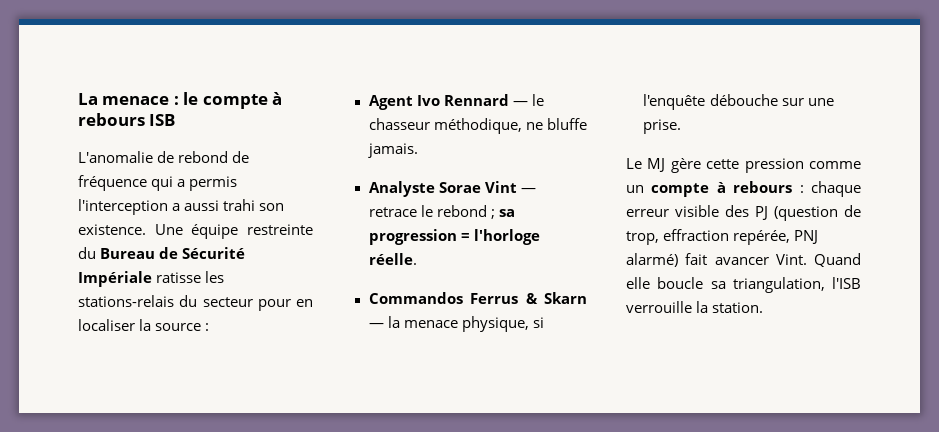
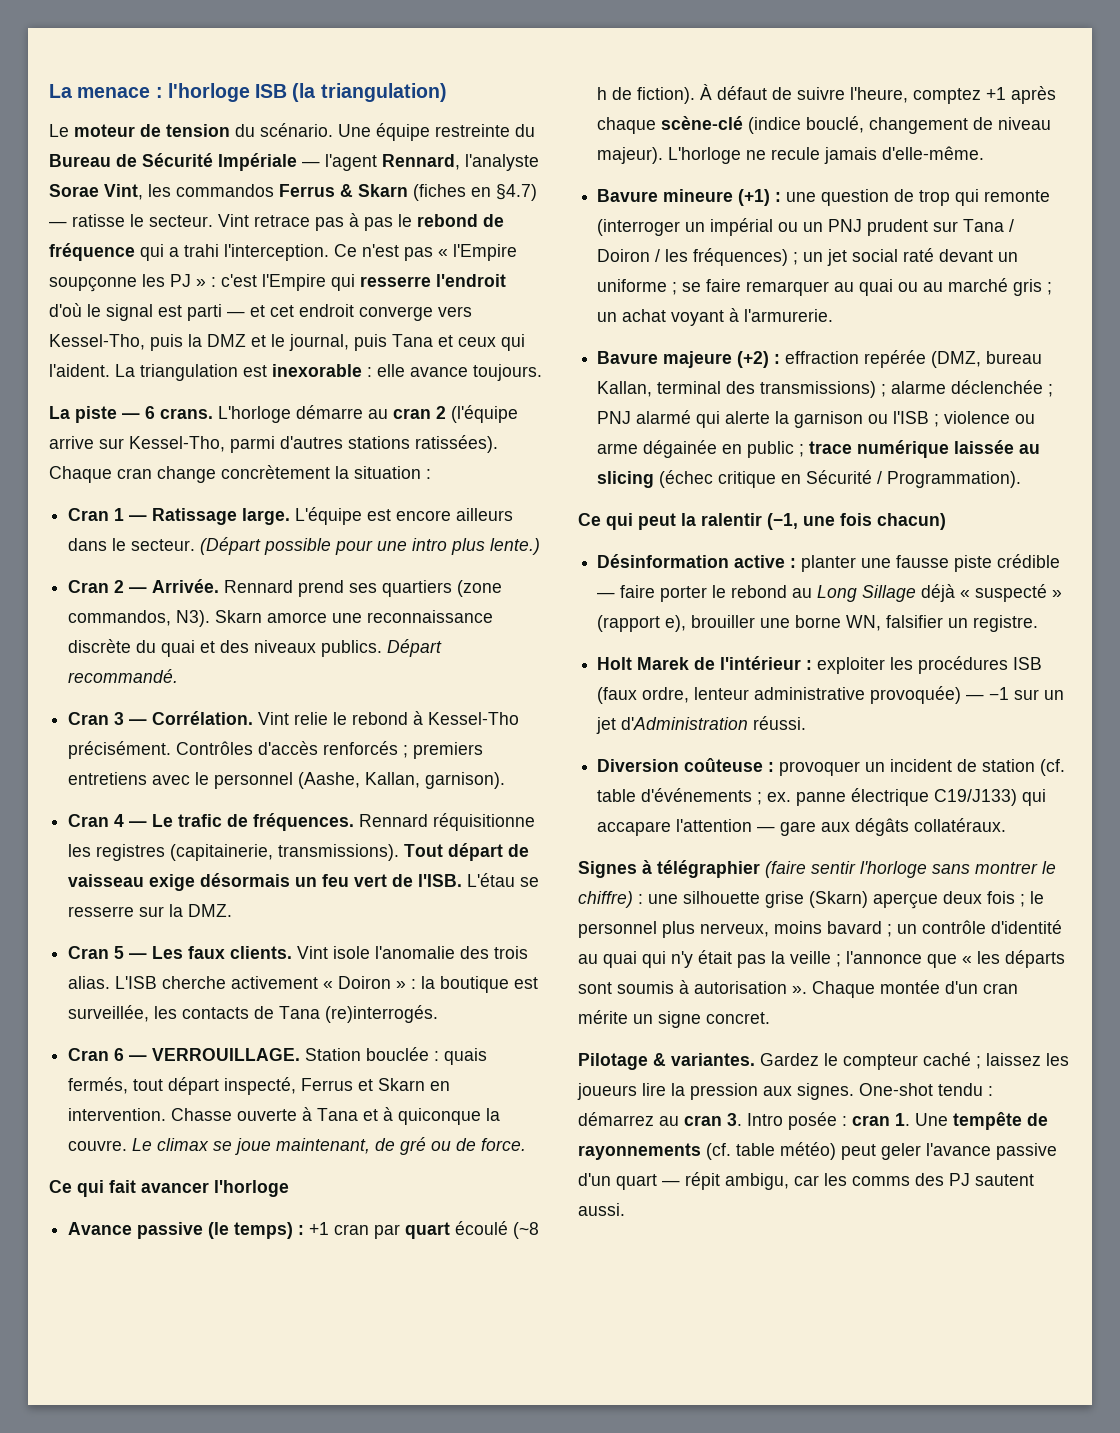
[183,92,283,109] [78,113,176,126] [78,151,250,163] [78,175,238,191] [78,199,285,215] [78,224,146,235] le compte à rebours ISB // L'anomalie de rebond de fréquence qui a permis l'interception a aussi trahi son existence. -> [167,83,447,102] [49,123,333,137] l'horloge ISB (la triangulation) // Le moteur de tension du scénario.
[156,271,225,283] [78,295,313,311] [78,319,210,331] [368,94,544,110] [368,118,587,134] [367,143,418,158] [368,181,536,197] [368,205,515,219] [368,229,540,245] [368,253,417,265] [368,292,587,304] [368,316,544,332] [642,94,834,110] [642,119,681,134] [626,158,861,173] [626,181,861,197] [626,205,861,221] [626,229,819,245] [626,253,861,267] [626,277,861,293] [626,301,764,313] ratisse les stations-relais du secteur pour en localiser la source : // Agent Ivo Rennard — le chasseur méthodique, ne bluffe jamais. // Analyste Sorae Vint — retrace le rebond ; sa progression = l'horloge réelle. // Commandos Ferrus & Skarn — la menace physique, si l'enquête débouche sur une prise. // Le MJ gère cette pression comme un compte à rebours : chaque erreur visible des PJ (question de trop, effraction repérée, PNJ alarmé) fait avancer Vint. Quand elle boucle sa triangulation, l'ISB verrouille la station. -> [302,154,539,171] [49,184,537,201] [49,213,504,231] [49,243,517,261] [49,274,506,292] [49,303,472,321] [49,334,525,351] [49,364,542,381] [49,405,518,423] [49,435,498,453] [49,465,431,483] [68,507,514,525] [68,537,541,555] [68,579,503,597] [68,610,494,627] [68,639,443,657] [68,669,179,683] [68,711,520,725] [68,741,484,759] [68,772,506,789] [68,813,536,831] [68,843,530,861] [68,873,540,891] [68,904,233,917] [68,946,529,959] [68,976,539,993] [68,1005,439,1023] [68,1047,488,1065] [68,1077,451,1095] [68,1107,501,1125] [68,1137,527,1155] [49,1180,289,1197] [68,1221,540,1239] [597,84,1057,104] [597,116,1052,134] [597,146,985,164] [597,189,1051,206] [597,218,1015,236] [597,248,1019,266] [597,278,1053,296] [597,308,834,326] [597,350,1043,368] [597,380,1054,398] [597,410,1036,428] [597,440,1041,458] [597,470,1022,488] [578,513,946,530] [597,554,1061,572] [597,584,1063,602] [597,615,1039,632] [597,656,1043,674] [597,686,1065,704] [596,716,807,734] [597,758,1066,776] [597,788,1047,806] [597,818,1007,836] [578,860,1056,878] [578,891,1044,909] [578,920,1062,938] [578,950,1065,968] [578,980,1018,998] [578,1010,770,1028] [578,1052,1069,1070] [577,1083,993,1100] [578,1112,1048,1130] [578,1142,1057,1160] [578,1172,1034,1190] [578,1203,625,1216] — l'agent Rennard, l'analyste Sorae Vint, les commandos Ferrus & Skarn (fiches en §4.7) — ratisse le secteur. Vint retrace pas à pas le rebond de fréquence qui a trahi l'interception. Ce n'est pas « l'Empire soupçonne les PJ » : c'est l'Empire qui resserre l'endroit d'où le signal est parti — et cet endroit converge vers Kessel-Tho, puis la DMZ et le journal, puis Tana et ceux qui l'aident. La triangulation est inexorable : elle avance toujours. // La piste — 6 crans. L'horloge démarre au cran 2 (l'équipe arrive sur Kessel-Tho, parmi d'autres stations ratissées). Chaque cran change concrètement la situation : // Cran 1 — Ratissage large. L'équipe est encore ailleurs dans le secteur. (Départ possible pour une intro plus lente.) // Cran 2 — Arrivée. Rennard prend ses quartiers (zone commandos, N3). Skarn amorce une reconnaissance discrète du quai et des niveaux publics. Départ recommandé. // Cran 3 — Corrélation. Vint relie le rebond à Kessel-Tho précisément. Contrôles d'accès renforcés ; premiers entretiens avec le personnel (Aashe, Kallan, garnison). // Cran 4 — Le trafic de fréquences. Rennard réquisitionne les registres (capitainerie, transmissions). Tout départ de vaisseau exige désormais un feu vert de l'ISB. L'étau se resserre sur la DMZ. // Cran 5 — Les faux clients. Vint isole l'anomalie des trois alias. L'ISB cherche activement « Doiron » : la boutique est surveillée, les contacts de Tana (re)interrogés. // Cran 6 — VERROUILLAGE. Station bouclée : quais fermés, tout départ inspecté, Ferrus et Skarn en intervention. Chasse ouverte à Tana et à quiconque la couvre. Le climax se joue maintenant, de gré ou de force. // Ce qui fait avancer l'horloge // Avance passive (le temps) : +1 cran par quart écoulé (~8 h de fiction). À défaut de suivre l'heure, comptez +1 après chaque scène-clé (indice bouclé, changement de niveau majeur). L'horloge ne recule jamais d'elle-même. // Bavure mineure (+1) : une question de trop qui remonte (interroger un impérial ou un PNJ prudent sur Tana / Doiron / les fréquences) ; un jet social raté devant un uniforme ; se faire remarquer au quai ou au marché gris ; un achat voyant à l'armurerie. // Bavure majeure (+2) : effraction repérée (DMZ, bureau Kallan, terminal des transmissions) ; alarme déclenchée ; PNJ alarmé qui alerte la garnison ou l'ISB ; violence ou arme dégainée en public ; trace numérique laissée au slicing (échec critique en Sécurité / Programmation). // Ce qui peut la ralentir (−1, une fois chacun) // Désinformation active : planter une fausse piste crédible — faire porter le rebond au Long Sillage déjà « suspecté » (rapport e), brouiller une borne WN, falsifier un registre. // Holt Marek de l'intérieur : exploiter les procédures ISB (faux ordre, lenteur administrative provoquée) — −1 sur un jet d'Administration réussi. // Diversion coûteuse : provoquer un incident de station (cf. table d'événements ; ex. panne électrique C19/J133) qui accapare l'attention — gare aux dégâts collatéraux. // Signes à télégraphier (faire sentir l'horloge sans montrer le chiffre) : une silhouette grise (Skarn) aperçue deux fois ; le personnel plus nerveux, moins bavard ; un contrôle d'identité au quai qui n'y était pas la veille ; l'annonce que « les départs sont soumis à autorisation ». Chaque montée d'un cran mérite un signe concret. // Pilotage & variantes. Gardez le compteur caché ; laissez les joueurs lire la pression aux signes. One-shot tendu : démarrez au cran 3. Intro posée : cran 1. Une tempête de rayonnements (cf. table météo) peut geler l'avance passive d'un quart — répit ambigu, car les comms des PJ sautent aussi.

